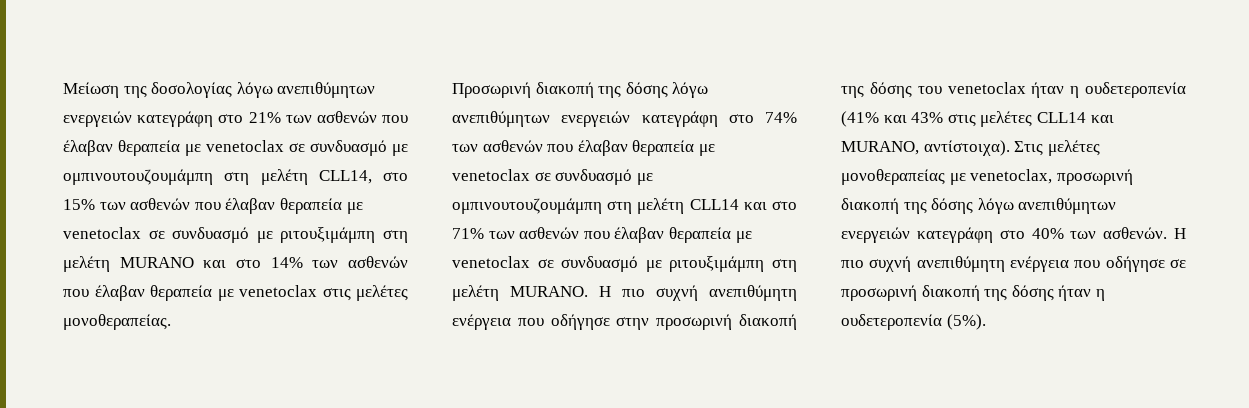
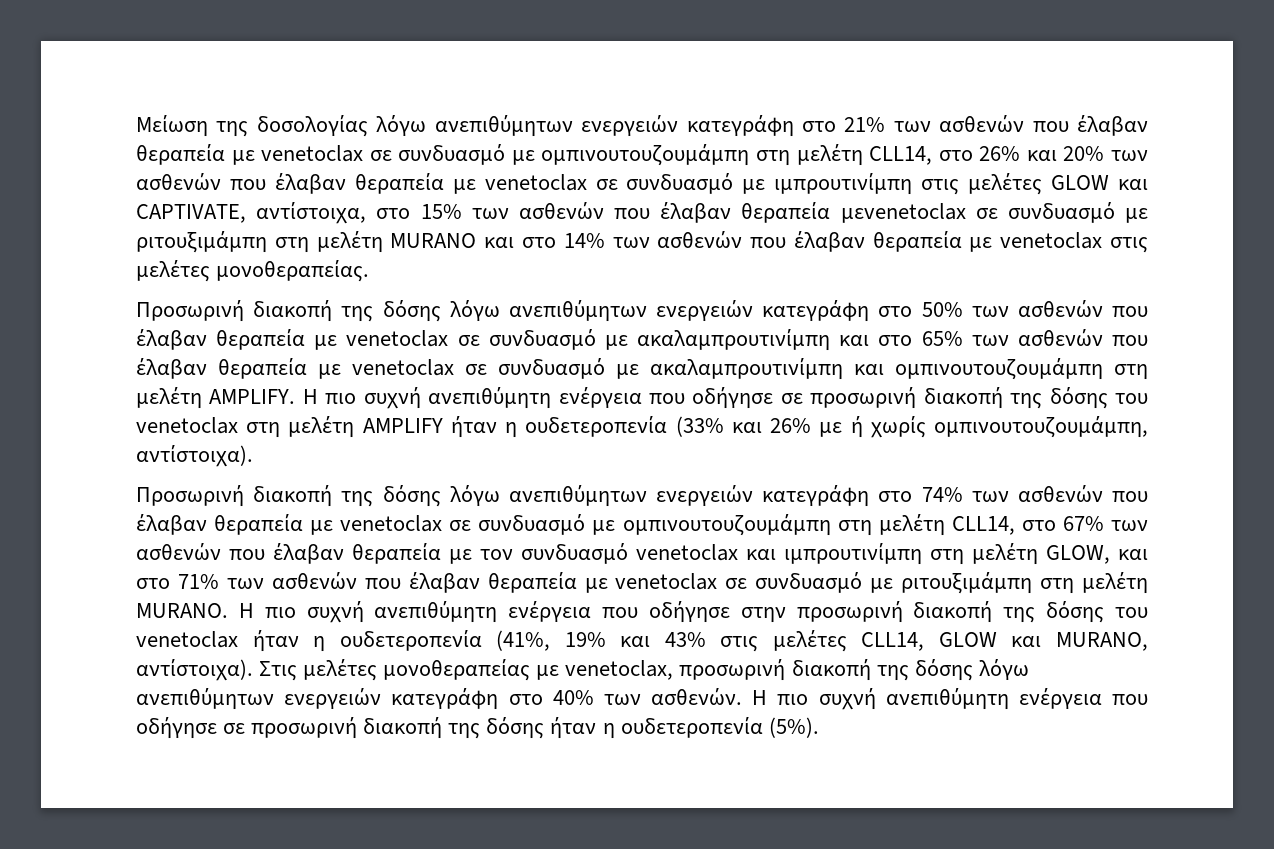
[63,199,95,210] 15% -> [979,146,1105,161] 26% και 20%
(273, 237) none -> [774,173,1148,195] [136,202,1148,224] ιμπρουτινίμπη στις μελέτες GLOW και CAPTIVATE, αντίστοιχα, στο 15% των ασθενών που έλαβαν θεραπεία μεvenetoclax σε συνδυασμό με
(171, 322) none -> [136,300,1148,322] [136,329,1148,351] [136,358,1148,380] [136,387,1148,409] [136,416,1149,438] [136,445,253,467] // Προσωρινή διακοπή της δόσης λόγω ανεπιθύμητων ενεργειών κατεγράφη στο 50% των ασθενών που έλαβαν θεραπεία με venetoclax σε συνδυασμό με ακαλαμπρουτινίμπη και στο 65% των ασθενών που έλαβαν θεραπεία με venetoclax σε συνδυασμό με ακαλαμπρουτινίμπη και ομπινουτουζουμάμπη στη μελέτη AMPLIFY. Η πιο συχνή ανεπιθύμητη ενέργεια που οδήγησε σε προσωρινή διακοπή της δόσης του venetoclax στη μελέτη AMPLIFY ήταν η ουδετεροπενία (33% και 26% με ή χωρίς ομπινουτουζουμάμπη, αντίστοιχα).
[689,199,739,210] CLL14 -> [951,516,1149,535] [136,543,1110,565] CLL14, στο 67% των ασθενών που έλαβαν θεραπεία με τον συνδυασμό venetoclax και ιμπρουτινίμπη στη μελέτη GLOW,
[841,111,879,127] (41% -> [496,630,606,651] (41%, 19%
[1036,112,1086,123] CLL14 -> [861,632,997,651] CLL14, GLOW

